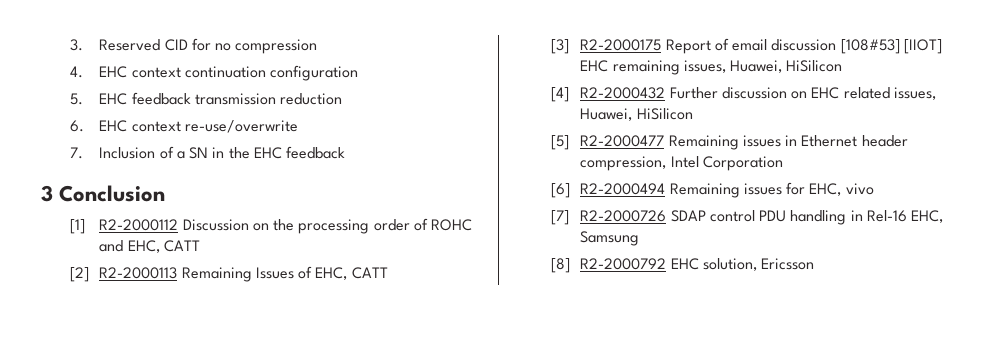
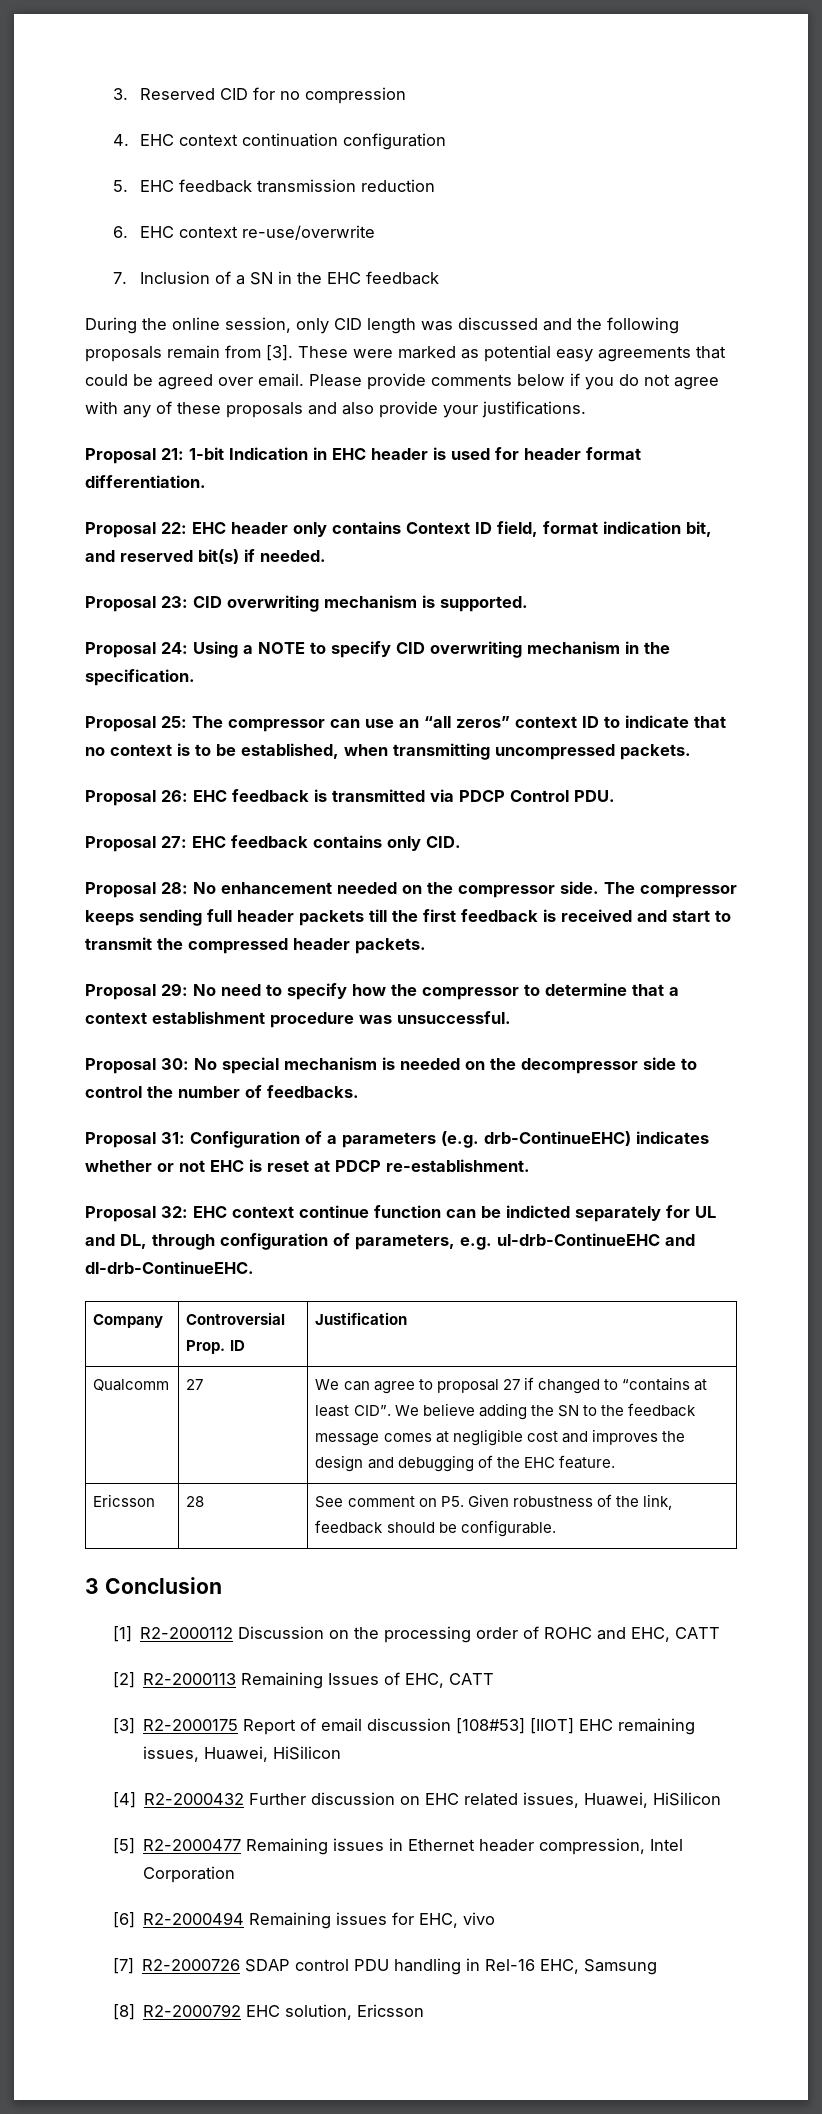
(346, 152) none -> [85,317,679,334] [85,345,726,362] [85,373,719,390] [85,401,586,418] [85,447,641,464] [85,475,206,488] [85,521,712,538] [85,549,326,564] [85,595,528,612] [85,641,670,658] [85,669,195,686] [85,715,726,732] [85,743,691,760] [85,789,615,806] [85,835,461,852] [85,881,737,898] [85,909,731,926] [85,937,426,954] [85,983,679,1000] [85,1011,511,1028] [85,1057,697,1074] [85,1085,359,1098] [85,1131,709,1148] [85,1159,530,1172] [85,1205,716,1222] [85,1233,695,1250] [85,1261,254,1274] [93,1314,164,1328] [186,1312,286,1325] [186,1340,245,1354] [315,1312,408,1325] [93,1379,170,1391] [186,1379,204,1390] [315,1377,707,1394] [315,1403,696,1420] [315,1429,685,1446] [315,1455,615,1472] [93,1494,156,1507] [186,1496,205,1507] [315,1494,672,1510] [315,1520,556,1537] // During the online session, only CID length was discussed and the following proposals remain from [3]. These were marked as potential easy agreements that could be agreed over email. Please provide comments below if you do not agree with any of these proposals and also provide your justifications. // Proposal 21: 1-bit Indication in EHC header is used for header format differentiation. // Proposal 22: EHC header only contains Context ID field, format indication bit, and reserved bit(s) if needed. // Proposal 23: CID overwriting mechanism is supported. // Proposal 24: Using a NOTE to specify CID overwriting mechanism in the specification. // Proposal 25: The compressor can use an “all zeros” context ID to indicate that no context is to be established, when transmitting uncompressed packets. // Proposal 26: EHC feedback is transmitted via PDCP Control PDU. // Proposal 27: EHC feedback contains only CID. // Proposal 28: No enhancement needed on the compressor side. The compressor keeps sending full header packets till the first feedback is received and start to transmit the compressed header packets. // Proposal 29: No need to specify how the compressor to determine that a context establishment procedure was unsuccessful. // Proposal 30: No special mechanism is needed on the decompressor side to control the number of feedbacks. // Proposal 31: Configuration of a parameters (e.g. drb-ContinueEHC) indicates whether or not EHC is reset at PDCP re-establishment. // Proposal 32: EHC context continue function can be indicted separately for UL and DL, through configuration of parameters, e.g. ul-drb-ContinueEHC and dl-drb-ContinueEHC. // Company | Controversial Prop. ID | Justification // Qualcomm | 27 | We can agree to proposal 27 if changed to “contains at least CID”. We believe adding the SN to the feedback message comes at negligible cost and improves the design and debugging of the EHC feature. // Ericsson | 28 | See comment on P5. Given robustness of the link, feedback should be configurable.

